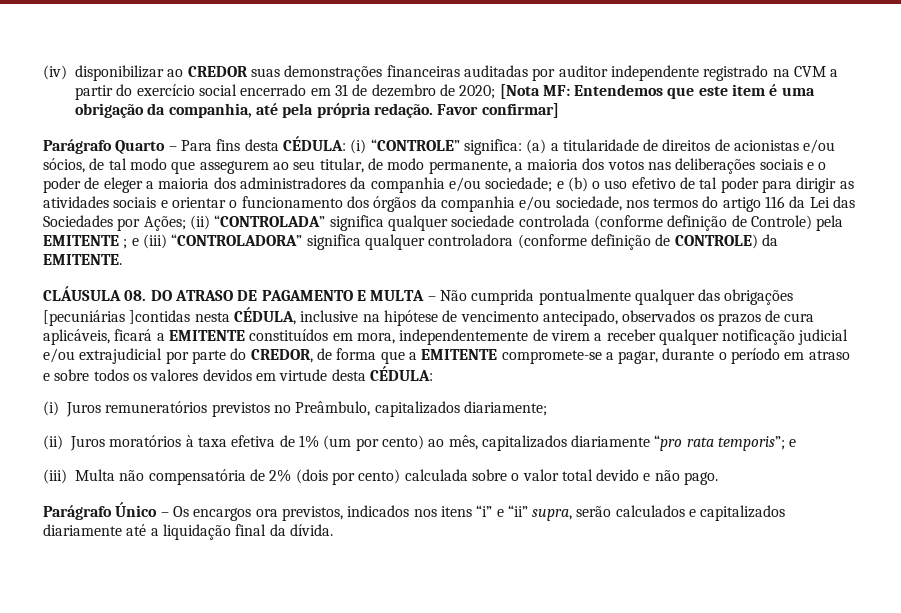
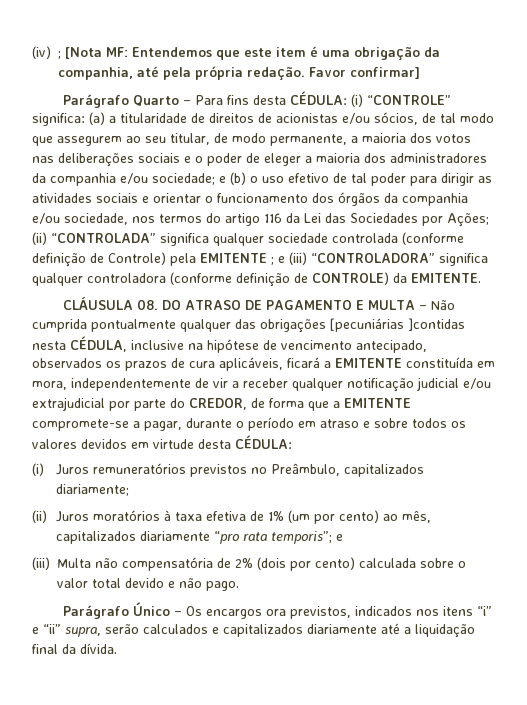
[75,65,839,81] [75,84,496,100] disponibilizar ao CREDOR suas demonstrações financeiras auditadas por auditor independente registrado na CVM a partir do exercício social encerrado em 31 de dezembro de 2020; -> [58,50,61,59] ;
[249,329,329,341] constituídos -> [406,357,473,368] constituída
[550,330,590,341] virem -> [213,378,228,388] vir

